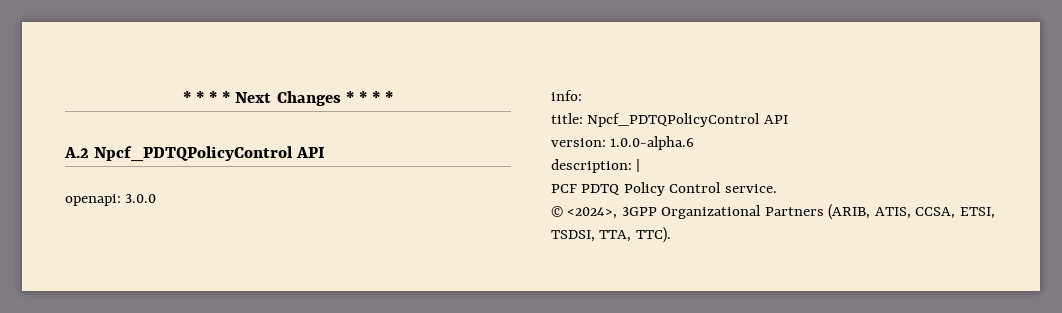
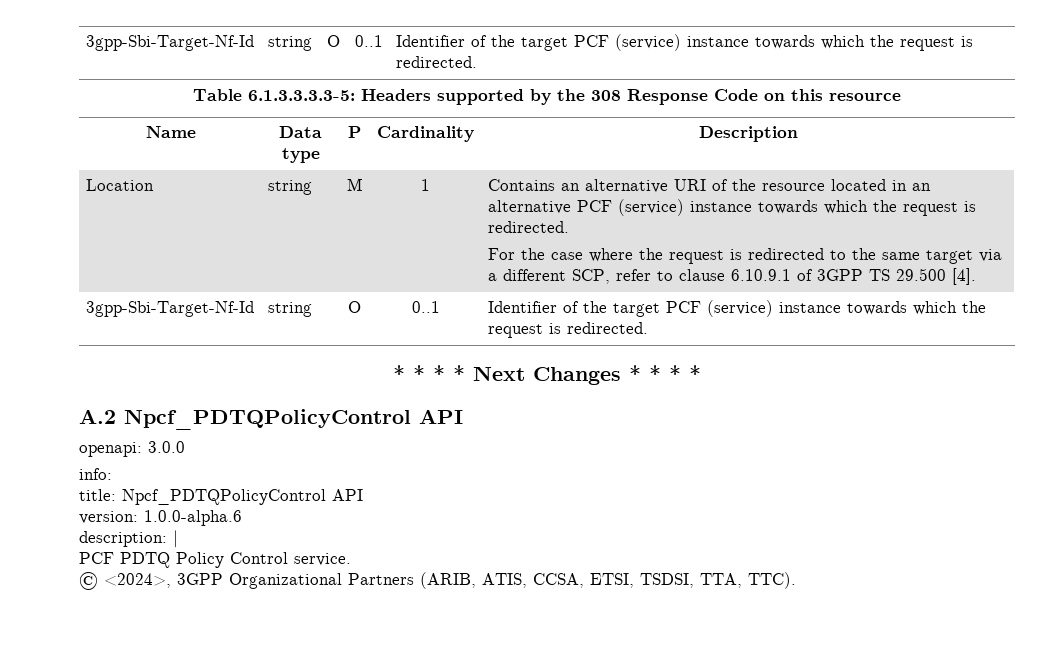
(182, 97) none -> [85,35,254,51] [267,36,312,51] [327,35,340,47] [354,35,383,47] [395,34,973,51] [395,56,477,68] [193,89,901,105] [145,126,196,138] [279,126,322,138] [281,148,320,163] [348,126,361,138] [377,126,474,142] [698,126,798,142] [85,179,154,191] [267,180,312,195] [346,178,363,191] [421,179,430,191] [487,179,931,193] [487,199,976,216] [487,221,569,233] [487,248,1002,264] [487,268,976,285] [85,301,254,317] [267,302,312,317] [348,301,361,313] [411,301,440,313] [487,300,986,317] [487,322,648,338] 3gpp-Sbi-Target-Nf-Id | string | O | 0..1 | Identifier of the target PCF (service) instance towards which the request is redirected. // Table 6.1.3.3.3.3-5: Headers supported by the 308 Response Code on this resource // Name | Data type | P | Cardinality | Description // Location | string | M | 1 | Contains an alternative URI of the resource located in an alternative PCF (service) instance towards which the request is redirected. // For the case where the request is redirected to the same target via a different SCP, refer to clause 6.10.9.1 of 3GPP TS 29.500 [4]. // 3gpp-Sbi-Target-Nf-Id | string | O | 0..1 | Identifier of the target PCF (service) instance towards which the request is redirected. //

